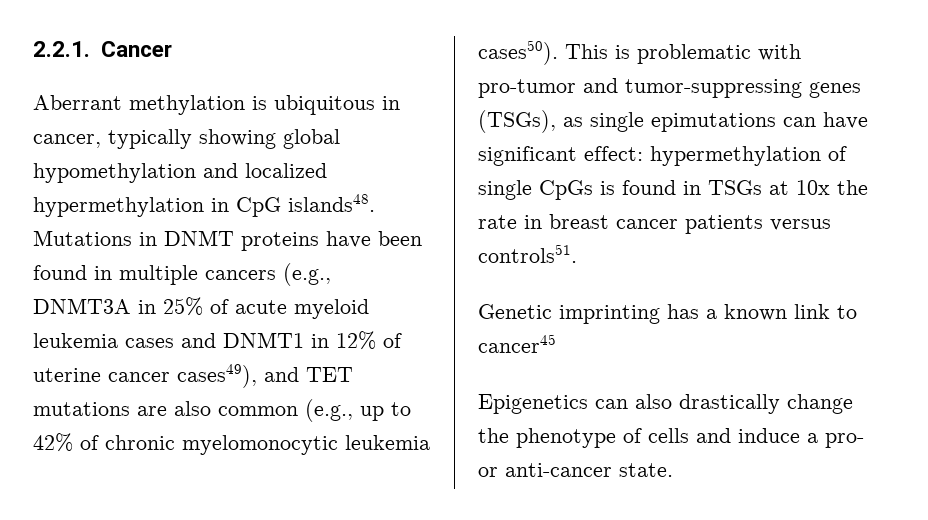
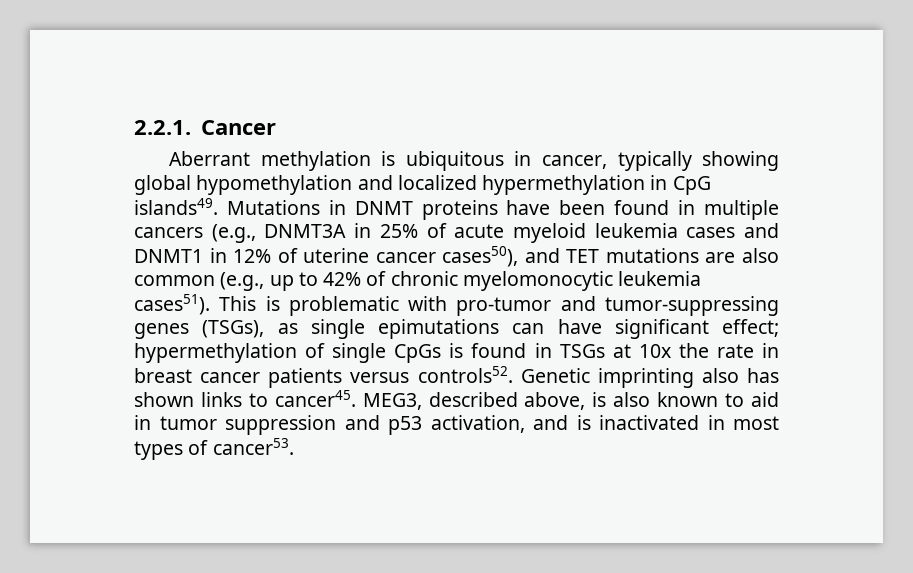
[288,194,375,212] islands48. -> [134,198,218,215] islands49.
[177,364,257,388] cases49), -> [442,246,519,267] cases50),
[478,40,558,65] cases50). -> [134,294,210,315] cases51).
[584,146,643,161] effect: -> [722,319,779,337] effect;
[478,244,577,263] controls51. // -> [417,366,513,383] controls52.
[667,304,857,321] [478,334,556,353] [478,394,853,414] [478,428,864,448] [478,463,673,477] has a known link to cancer45 // Epigenetics can also drastically change the phenotype of cells and induce a pro- or anti-cancer state. -> [701,368,779,383] [134,390,779,410] [134,415,779,435] [134,438,294,460] also has shown links to cancer45. MEG3, described above, is also known to aid in tumor suppression and p53 activation, and is inactivated in most types of cancer53.

